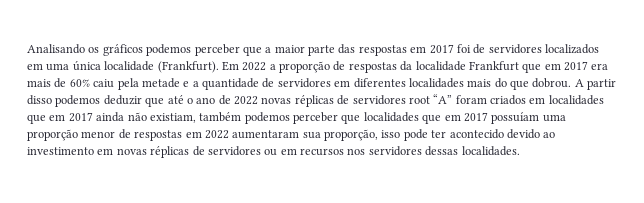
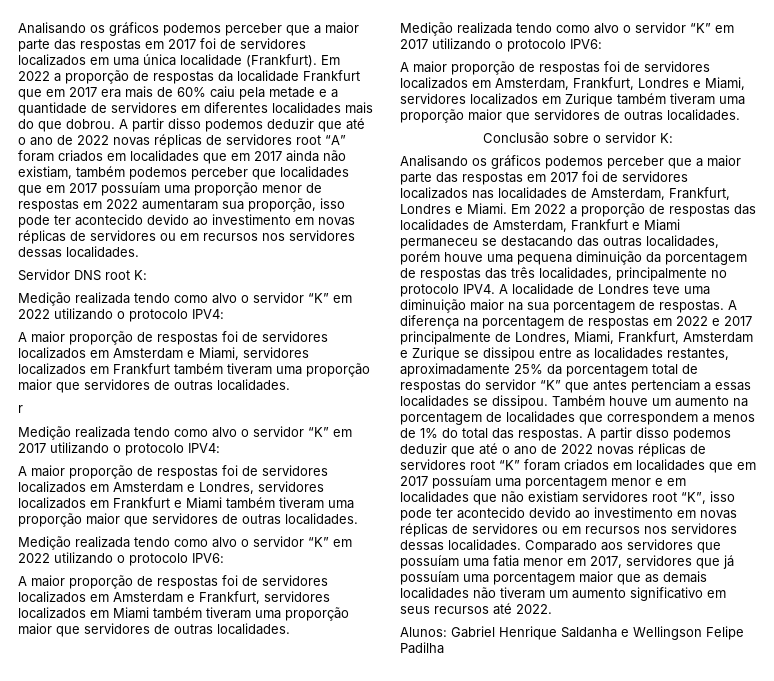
(520, 151) none -> [18,269,147,281] [18,292,352,306] [18,308,224,322] [18,331,328,345] [18,347,309,360] [18,363,370,377] [18,379,290,393] [18,405,23,413] [18,426,352,440] [18,442,220,456] [18,465,328,479] [18,481,324,494] [18,497,354,509] [18,513,358,527] [18,536,352,550] [18,552,224,566] [18,575,328,589] [18,591,330,604] [18,607,349,621] [18,623,290,637] [400,22,734,36] [400,38,602,52] [400,61,710,75] [400,77,745,90] [400,93,745,107] [400,109,740,123] [483,132,673,144] [400,155,741,169] [400,171,688,185] [400,187,730,200] [400,203,756,217] [400,219,680,232] [400,235,719,249] [400,251,747,265] [400,267,727,281] [400,283,710,297] [400,299,737,313] [400,315,752,329] [400,331,753,345] [400,347,729,361] [400,363,698,377] [400,379,751,393] [400,395,748,409] [400,411,755,425] [400,427,731,441] [400,443,706,457] [400,459,756,473] [400,475,686,489] [400,491,735,505] [400,507,737,521] [400,523,737,537] [400,539,721,553] [400,555,734,569] [400,571,707,585] [400,587,726,601] [400,603,552,615] [400,626,744,640] [400,642,444,654] // Servidor DNS root K: // Medição realizada tendo como alvo o servidor “K” em 2022 utilizando o protocolo IPV4: // A maior proporção de respostas foi de servidores localizados em Amsterdam e Miami, servidores localizados em Frankfurt também tiveram uma proporção maior que servidores de outras localidades. // r // Medição realizada tendo como alvo o servidor “K” em 2017 utilizando o protocolo IPV4: // A maior proporção de respostas foi de servidores localizados em Amsterdam e Londres, servidores localizados em Frankfurt e Miami também tiveram uma proporção maior que servidores de outras localidades. // Medição realizada tendo como alvo o servidor “K” em 2022 utilizando o protocolo IPV6: // A maior proporção de respostas foi de servidores localizados em Amsterdam e Frankfurt, servidores localizados em Miami também tiveram uma proporção maior que servidores de outras localidades. // Medição realizada tendo como alvo o servidor “K” em 2017 utilizando o protocolo IPV6: // A maior proporção de respostas foi de servidores localizados em Amsterdam, Frankfurt, Londres e Miami, servidores localizados em Zurique também tiveram uma proporção maior que servidores de outras localidades. // Conclusão sobre o servidor K: // Analisando os gráficos podemos perceber que a maior parte das respostas em 2017 foi de servidores localizados nas localidades de Amsterdam, Frankfurt, Londres e Miami. Em 2022 a proporção de respostas das localidades de Amsterdam, Frankfurt e Miami permaneceu se destacando das outras localidades, porém houve uma pequena diminuição da porcentagem de respostas das três localidades, principalmente no protocolo IPV4. A localidade de Londres teve uma diminuição maior na sua porcentagem de respostas. A diferença na porcentagem de respostas em 2022 e 2017 principalmente de Londres, Miami, Frankfurt, Amsterdam e Zurique se dissipou entre as localidades restantes, aproximadamente 25% da porcentagem total de respostas do servidor “K” que antes pertenciam a essas localidades se dissipou. Também houve um aumento na porcentagem de localidades que correspondem a menos de 1% do total das respostas. A partir disso podemos deduzir que até o ano de 2022 novas réplicas de servidores root “K” foram criados em localidades que em 2017 possuíam uma porcentagem menor e em localidades que não existiam servidores root “K”, isso pode ter acontecido devido ao investimento em novas réplicas de servidores ou em recursos nos servidores dessas localidades. Comparado aos servidores que possuíam uma fatia menor em 2017, servidores que já possuíam uma porcentagem maior que as demais localidades não tiveram um aumento significativo em seus recursos até 2022. // Alunos: Gabriel Henrique Saldanha e Wellingson Felipe Padilha

